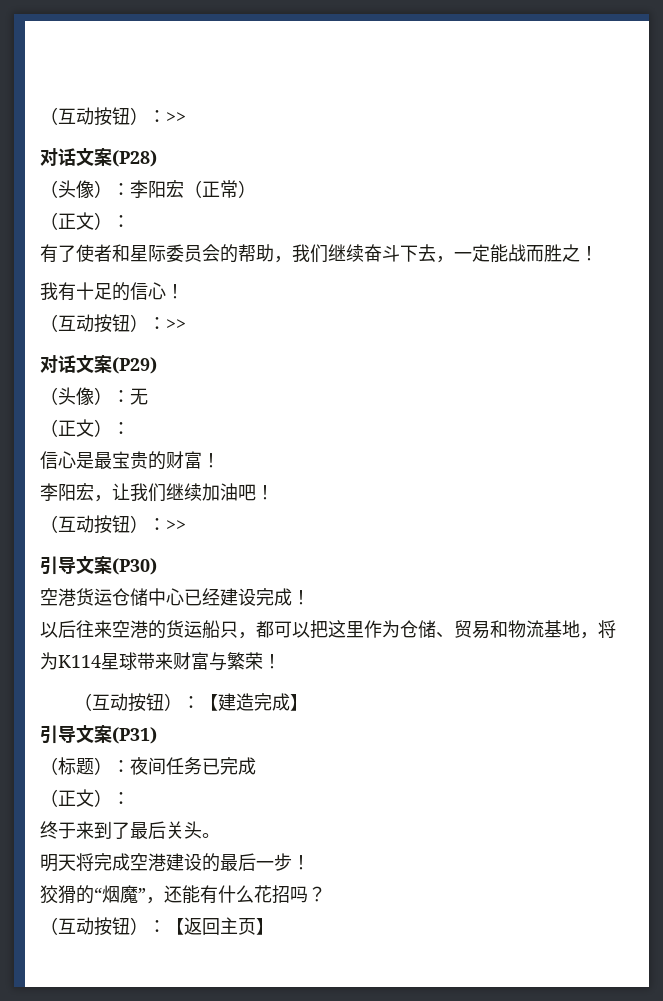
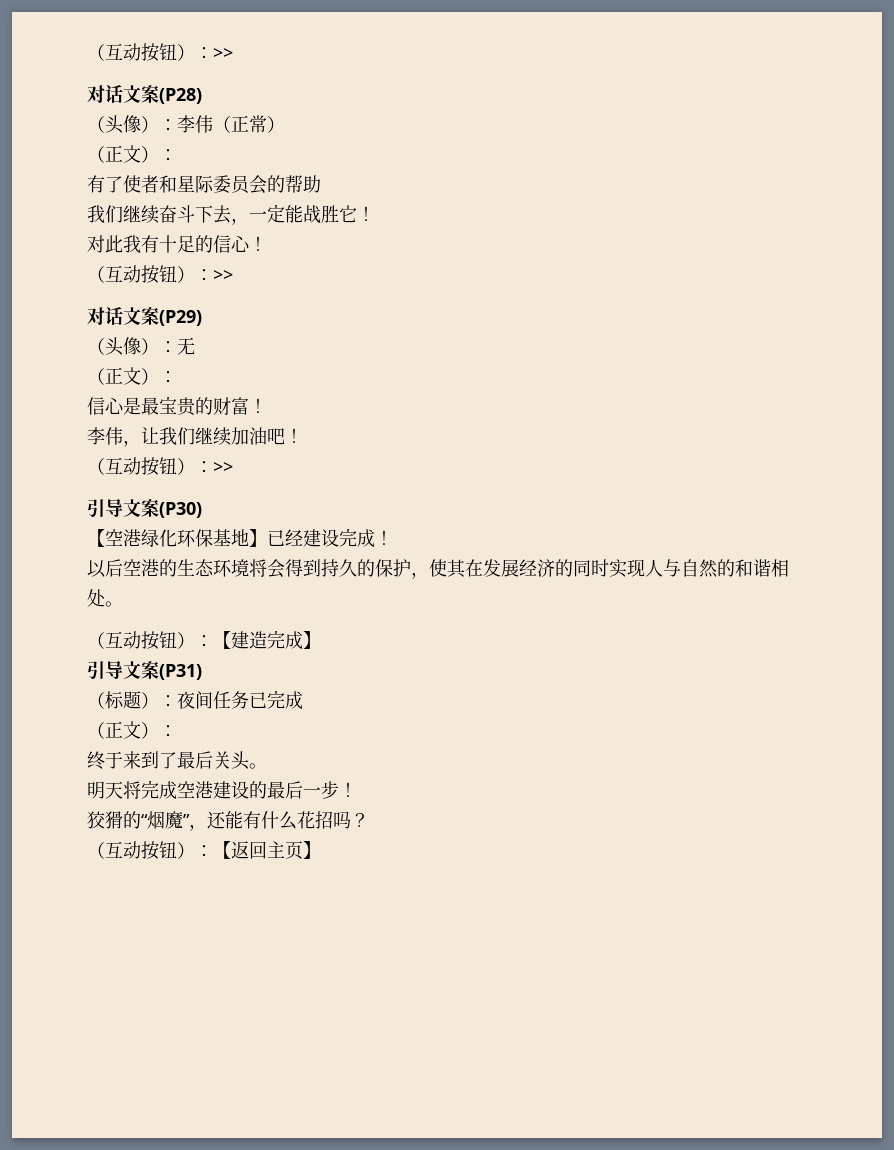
[148,180,184,198] 阳宏 -> [195,115,213,133] 伟
[274,256,292,263] ， -> (321, 184) //
[526,244,598,262] 而胜之！ // -> [321,205,375,223] [87,235,123,253] 胜它！ // 对此
[58,483,94,501] 阳宏 -> [105,427,123,445] 伟
[40,588,184,606] 空港货运仓储中心 -> [87,529,267,547] 【空港绿化环保基地】
[76,620,616,639] [40,652,281,671] 往来空港的货运船只，都可以把这里作为仓储、贸易和物流基地，将为K114星球带来财富与繁荣！ -> [123,559,789,579] [87,589,123,607] 空港的生态环境将会得到持久的保护，使其在发展经济的同时实现人与自然的和谐相处。

